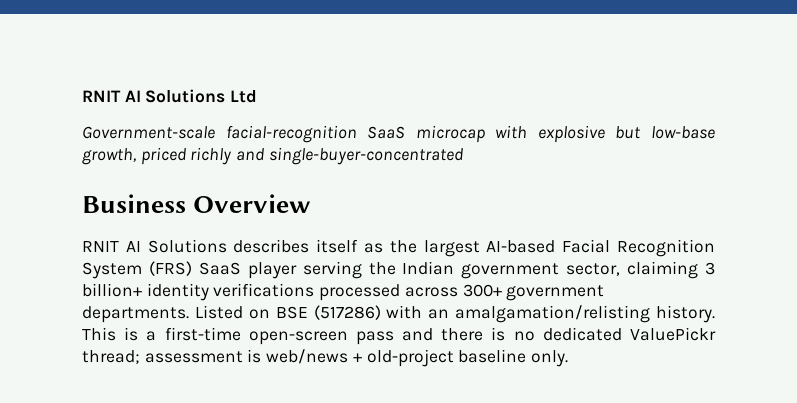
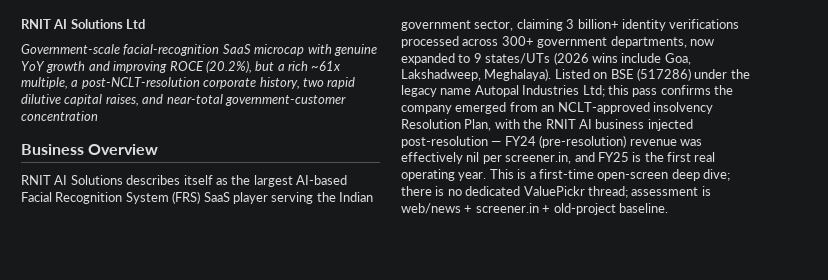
[537,125,715,143] [82,147,463,165] explosive but low-base growth, priced richly and single-buyer-concentrated -> [333,44,377,56] [21,60,342,73] [21,77,356,89] [21,94,346,106] [21,111,98,121] genuine YoY growth and improving ROCE (20.2%), but a rich ~61x multiple, a post-NCLT-resolution corporate history, two rapid dilutive capital raises, and near-total government-customer concentration
[82,305,715,323] departments. Listed on BSE (517286) with an amalgamation/relisting history. -> [610,36,714,48] [401,52,691,65] [401,68,750,81] [401,85,733,97] [401,102,713,114] [401,119,693,131] [401,135,702,148] [401,152,716,164] [401,169,487,181] departments, now expanded to 9 states/UTs (2026 wins include Goa, Lakshadweep, Meghalaya). Listed on BSE (517286) under the legacy name Autopal Industries Ltd; this pass confirms the company emerged from an NCLT-approved insolvency Resolution Plan, with the RNIT AI business injected post-resolution — FY24 (pre-resolution) revenue was effectively nil per screener.in, and FY25 is the first real operating year.
[355,328,434,345] pass and -> [671,169,730,181] deep dive;
[366,349,569,367] old-project baseline only. -> [475,203,668,215] screener.in + old-project baseline.

